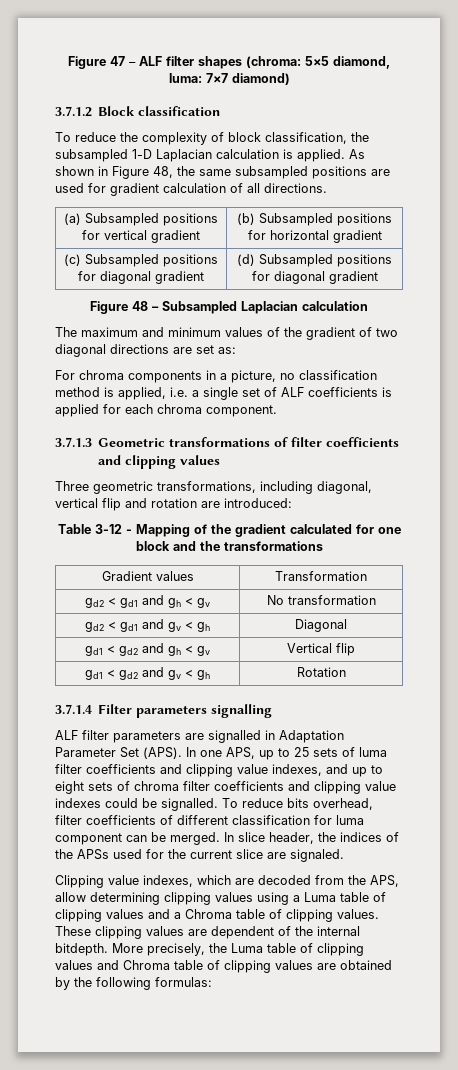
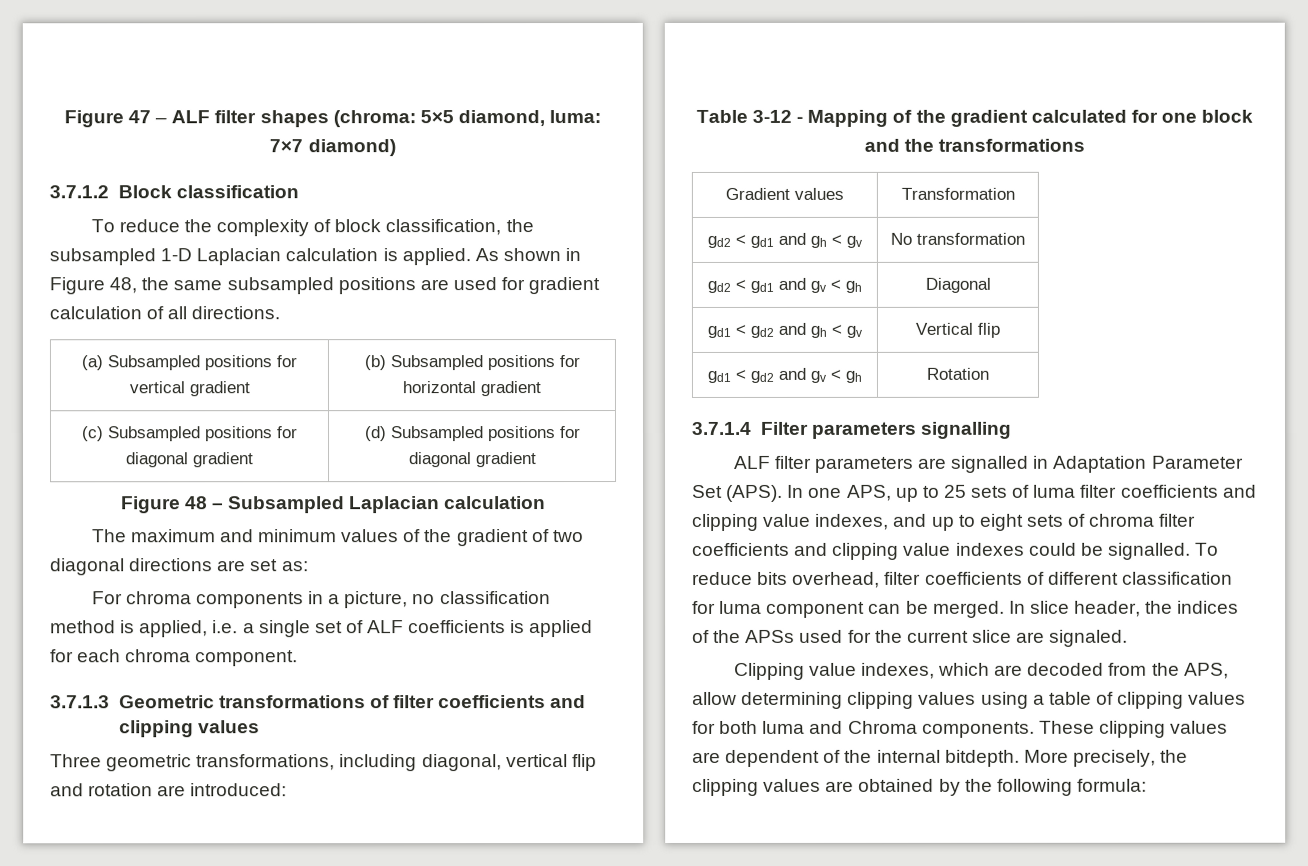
[304,892,386,902] [55,909,379,922] Luma table of clipping values and a Chroma table of clipping values. -> [1048,691,1247,709] [692,720,1035,738] table of clipping values for both luma and Chroma components.
[231,943,364,956] [55,960,220,970] Luma table of clipping values and Chroma table of -> (1189, 756) none
[155,977,212,987] formulas: -> [1076,778,1147,792] formula:

